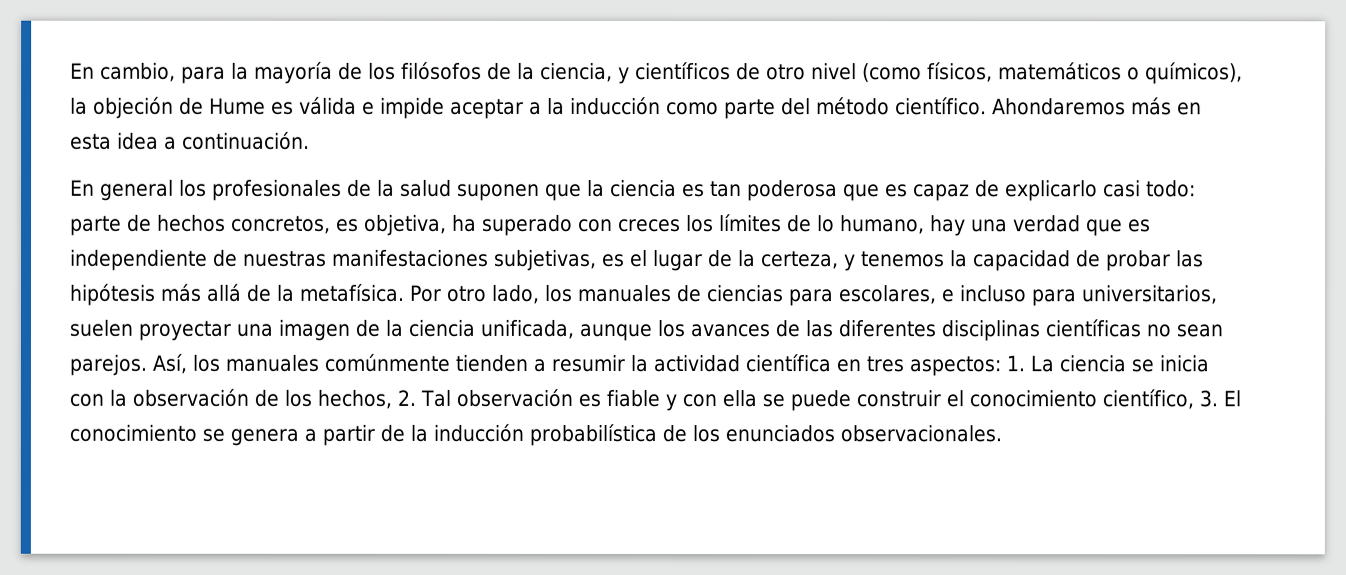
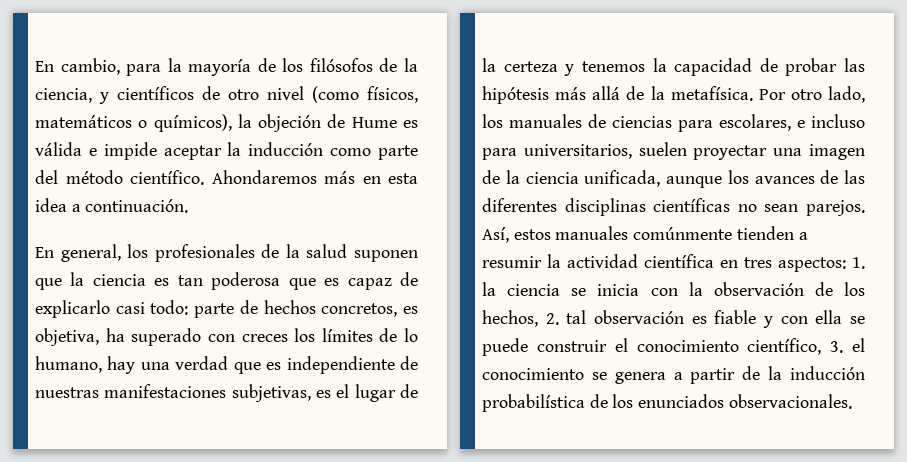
[529,101,542,115] a -> (222, 152) none
[100,179,174,201] general -> [60,244,121,262] general,
[761,251,839,270] certeza, -> [503,61,558,72] certeza
[192,354,220,372] los -> [513,229,551,240] estos
[1030,355,1054,373] La -> [482,282,496,296] la
[420,389,451,407] Tal -> [566,310,587,324] tal
[1222,390,1241,407] El -> [852,338,865,352] el

